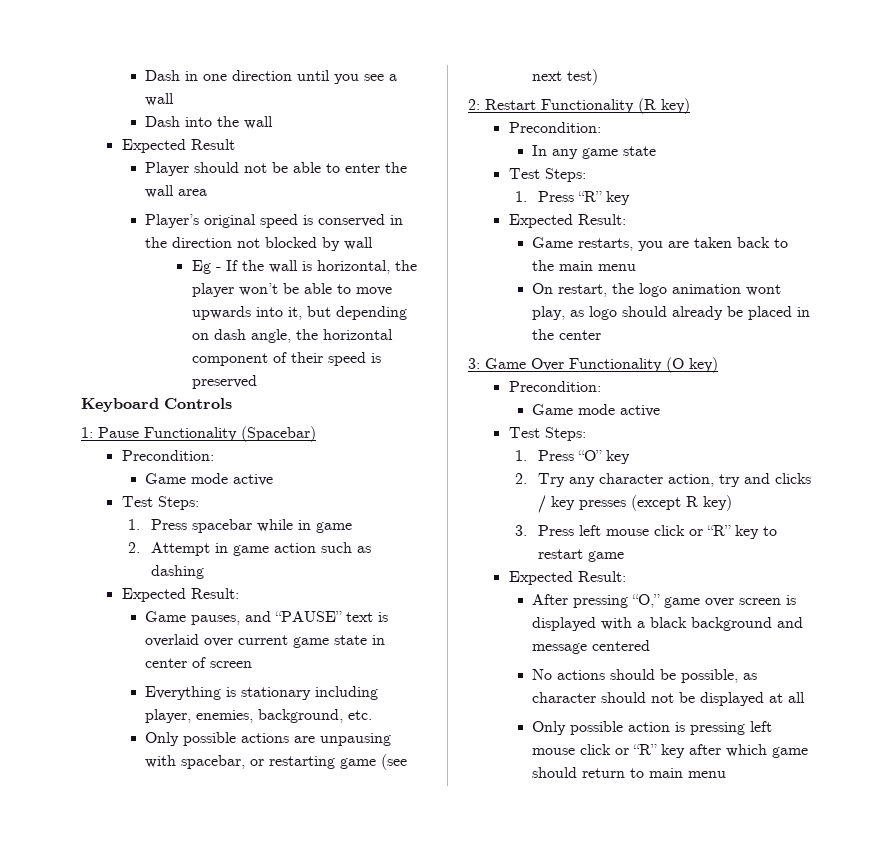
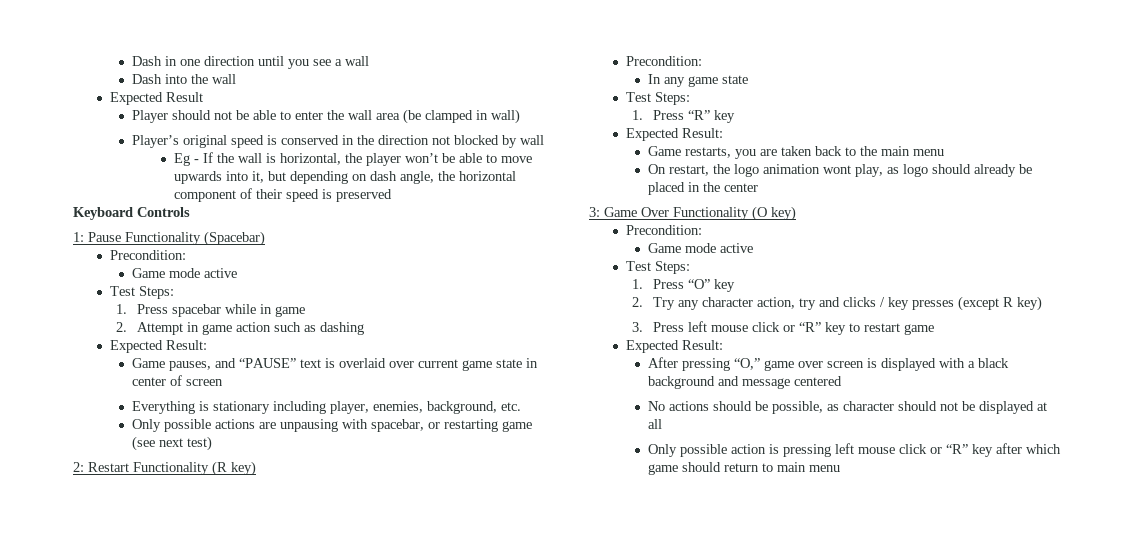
(208, 192) none -> [402,109,520,124] (be clamped in wall)

